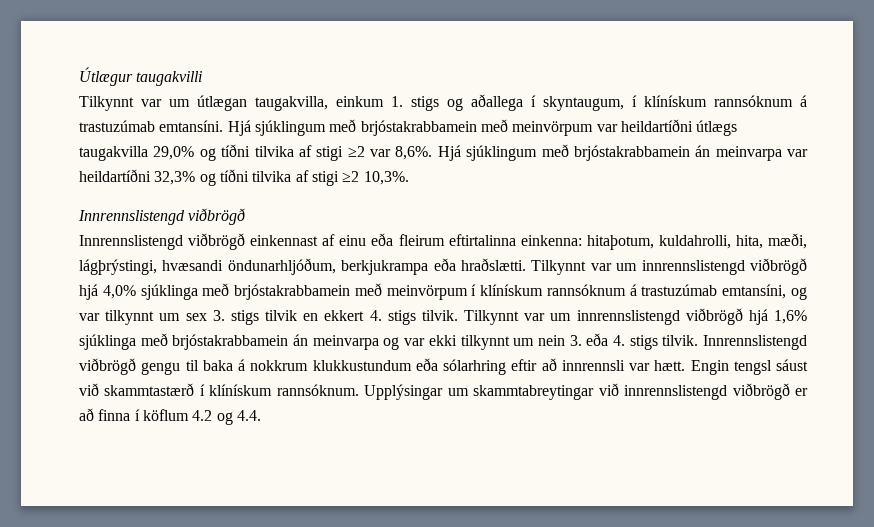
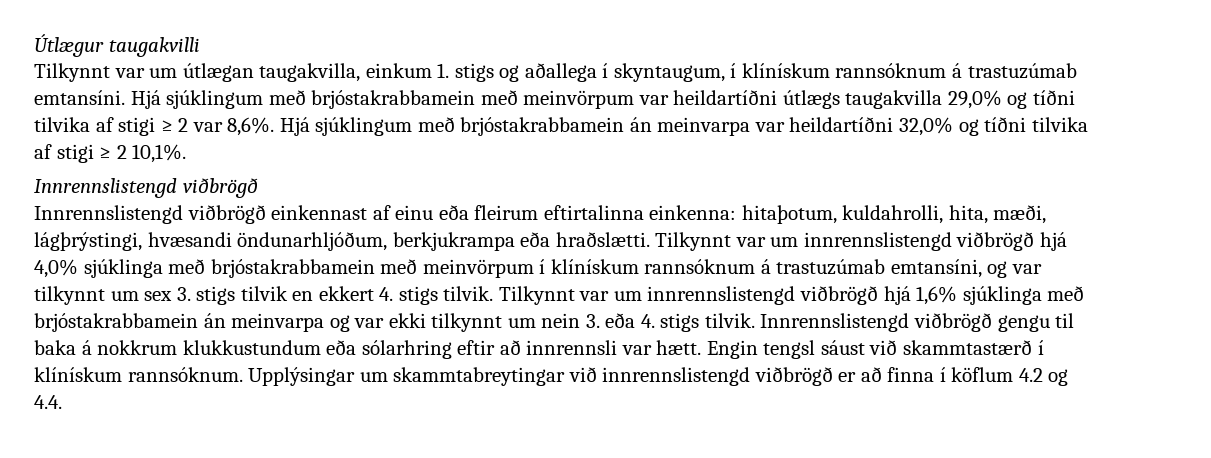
[347,146,365,157] ≥2 -> [160,118,189,132] ≥ 2
[154,169,409,186] 32,3% og tíðni tilvika af stigi ≥2 10,3%. -> [899,117,1088,136] [34,144,187,163] 32,0% og tíðni tilvika af stigi ≥ 2 10,1%.

